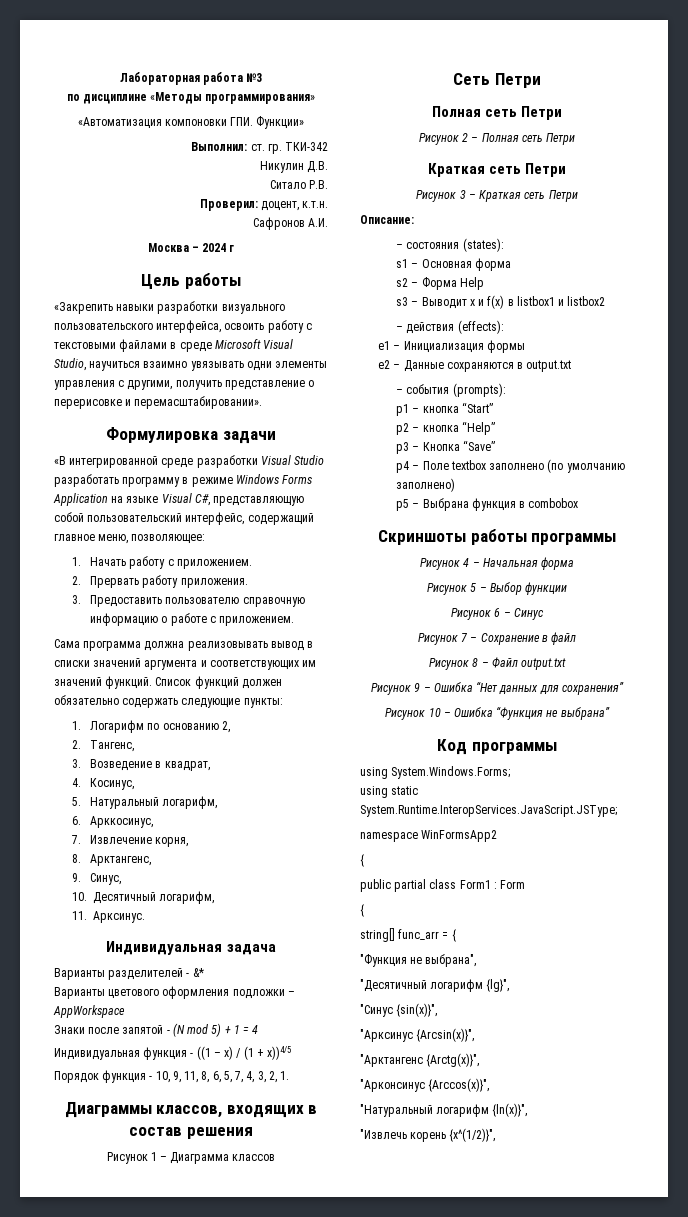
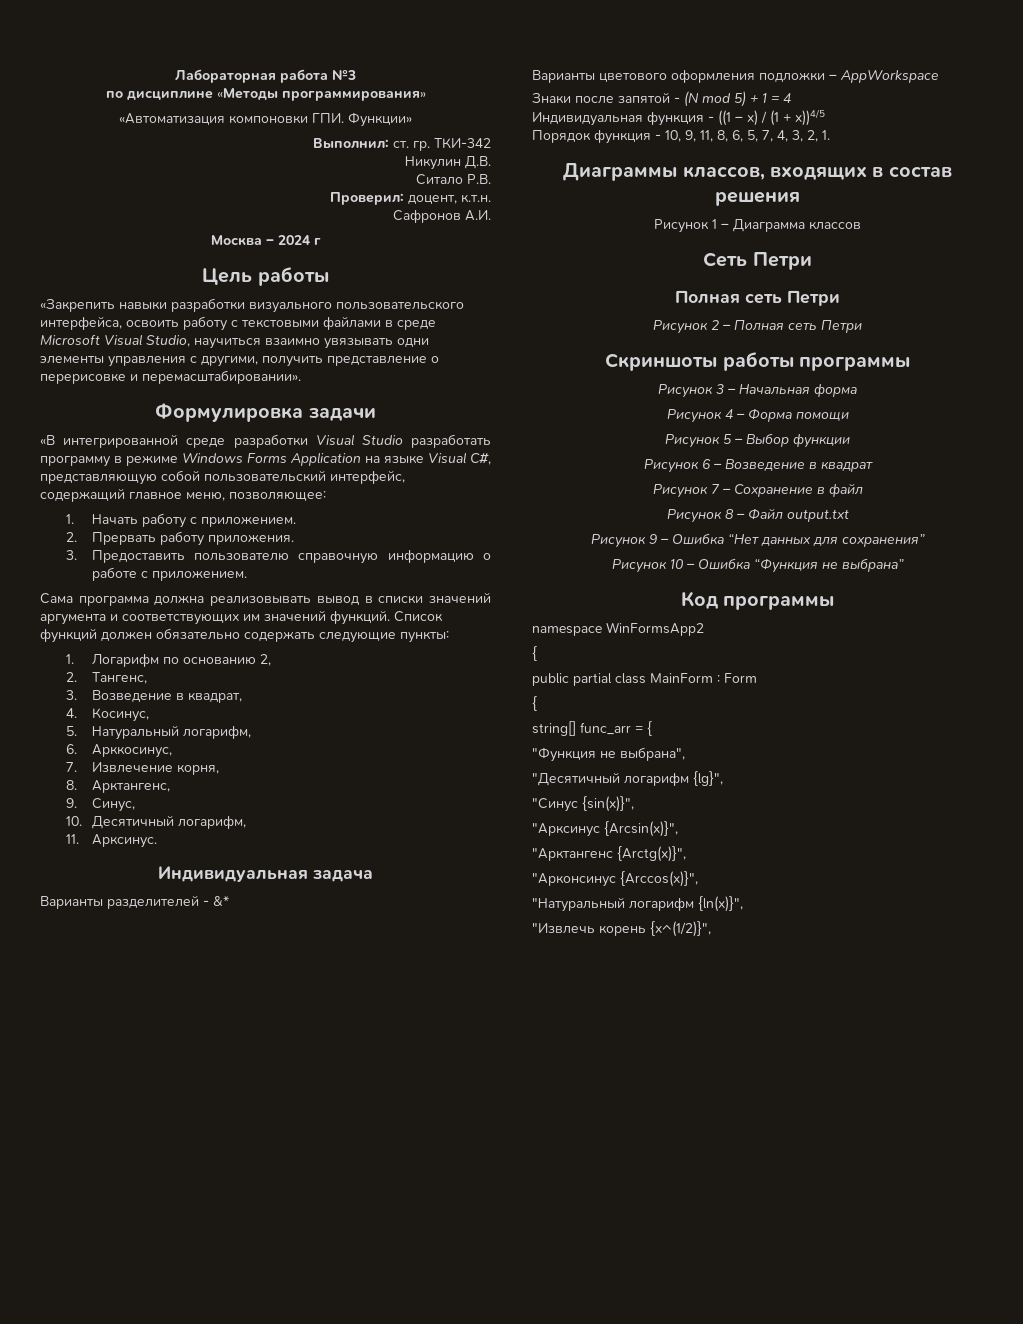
[427,163,567,177] [416,190,578,202] [360,215,414,224] [396,238,504,252] [396,258,511,271] [396,277,484,290] [396,295,606,309] [396,320,504,334] [378,340,525,353] [378,360,572,372] [396,383,506,397] [396,402,493,416] [396,421,495,435] [396,440,495,454] [396,459,625,473] [396,478,456,492] [396,498,579,511] // Краткая сеть Петри // Рисунок 3 – Краткая сеть Петри // Описание: // – состояния (states): // s1 – Основная форма // s2 – Форма Help // s3 – Выводит x и f(x) в listbox1 и listbox2 // – действия (effects): // e1 – Инициализация формы // e2 – Данные сохраняются в output.txt // – события (prompts): // p1 – кнопка “Start” // p2 – кнопка “Help” // p3 – Кнопка “Save” // p4 – Поле textbox заполнено (по умолчанию заполнено) // p5 – Выбрана функция в combobox -> (862, 326) none
[463,558,470,567] 4 -> [716,384,724,394] 3
(574, 563) none -> [666,408,849,423] // Рисунок 4 – Форма помощи
[513,608,544,620] Синус -> [724,459,873,472] Возведение в квадрат
[360,766,511,779] [360,786,419,798] [360,805,617,817] // using System.Windows.Forms; // using static System.Runtime.InteropServices.JavaScript.JSType; -> (835, 602) none
[459,880,491,889] Form1 -> [650,673,713,683] MainForm

